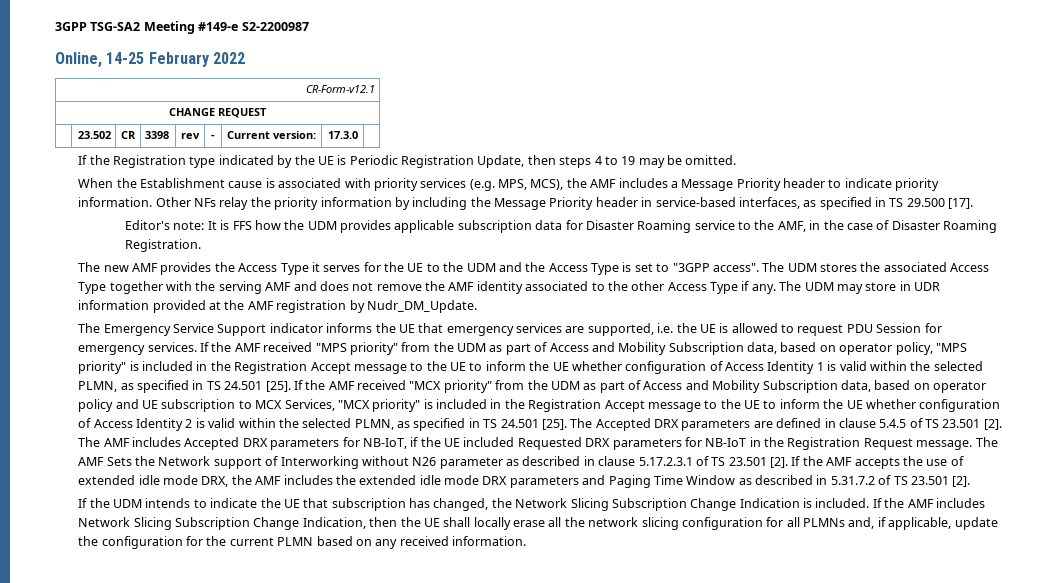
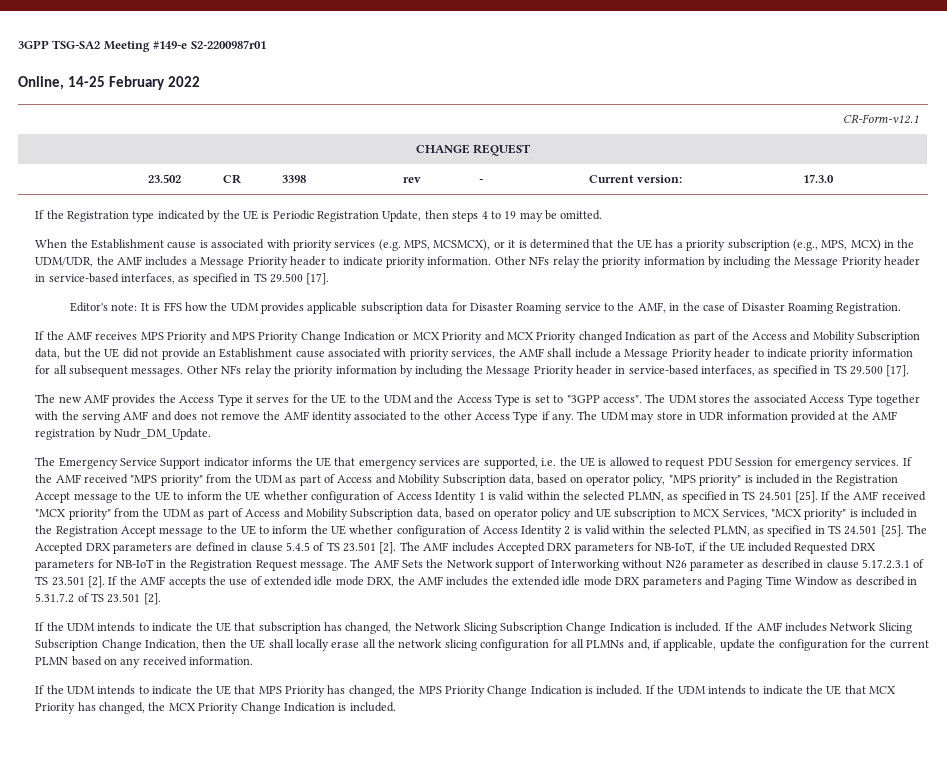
[241,22,309,31] S2-2200987 -> [190,40,266,49] S2-2200987r01
[530,179,564,190] MCS), -> [433,239,915,251] [35,257,94,267] MCSMCX), or it is determined that the UE has a priority subscription (e.g., MPS, MCX) in the UDM/UDR,
(202, 245) none -> [35,331,921,343] [35,348,913,360] [35,365,910,377] // If the AMF receives MPS Priority and MPS Priority Change Indication or MCX Priority and MCX Priority changed Indication as part of the Access and Mobility Subscription data, but the UE did not provide an Establishment cause associated with priority services, the AMF shall include a Message Priority header to indicate priority information for all subsequent messages. Other NFs relay the priority information by including the Message Priority header in service-based interfaces, as specified in TS 29.500 [17].
(527, 541) none -> [35,685,897,697] [35,702,396,714] // If the UDM intends to indicate the UE that MPS Priority has changed, the MPS Priority Change Indication is included. If the UDM intends to indicate the UE that MCX Priority has changed, the MCX Priority Change Indication is included.

